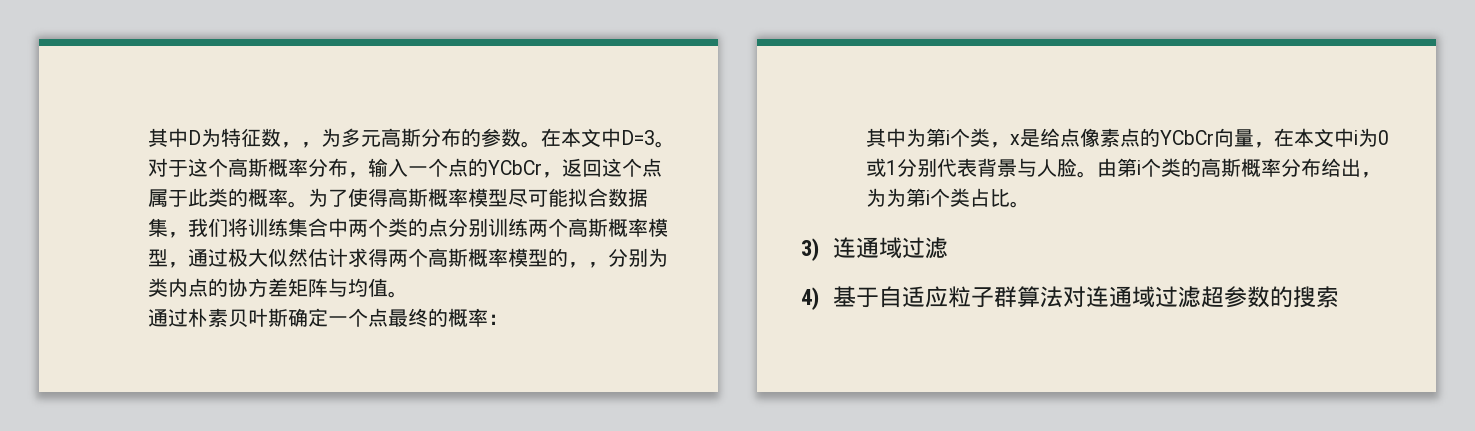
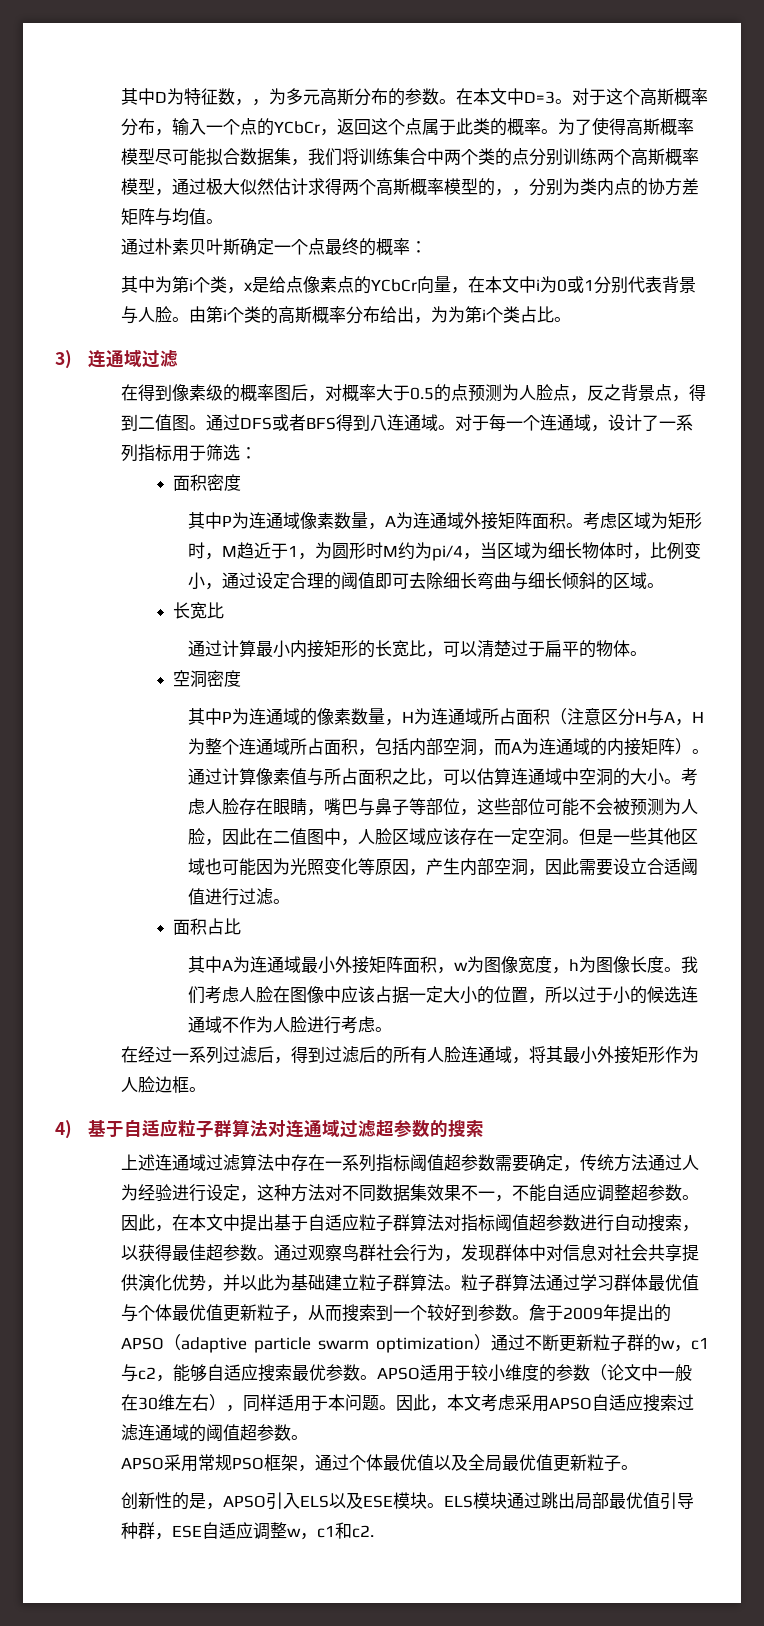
(949, 248) none -> [121,384,707,402] [121,414,694,432] [121,444,258,462] [173,474,242,491] [187,512,702,530] [187,542,701,561] [187,572,664,590] [173,602,225,619] [187,640,647,658] [173,670,242,687] [187,708,704,726] [187,738,709,756] [187,768,698,786] [187,798,698,816] [187,828,698,846] [187,858,698,876] [187,888,290,906] [173,918,242,935] [187,956,698,974] [187,986,698,1004] [187,1016,392,1034] [121,1046,700,1064] [121,1076,207,1093] // 在得到像素级的概率图后，对概率大于0.5的点预测为人脸点，反之背景点，得到二值图。通过DFS或者BFS得到八连通域。对于每一个连通域，设计了一系列指标用于筛选： // 面积密度 // 其中P为连通域像素数量，A为连通域外接矩阵面积。考虑区域为矩形时，M趋近于1，为圆形时M约为pi/4，当区域为细长物体时，比例变小，通过设定合理的阈值即可去除细长弯曲与细长倾斜的区域。 // 长宽比 // 通过计算最小内接矩形的长宽比，可以清楚过于扁平的物体。 // 空洞密度 // 其中P为连通域的像素数量，H为连通域所占面积（注意区分H与A，H为整个连通域所占面积，包括内部空洞，而A为连通域的内接矩阵）。通过计算像素值与所占面积之比，可以估算连通域中空洞的大小。考虑人脸存在眼睛，嘴巴与鼻子等部位，这些部位可能不会被预测为人脸，因此在二值图中，人脸区域应该存在一定空洞。但是一些其他区域也可能因为光照变化等原因，产生内部空洞，因此需要设立合适阈值进行过滤。 // 面积占比 // 其中A为连通域最小外接矩阵面积，w为图像宽度，h为图像长度。我们考虑人脸在图像中应该占据一定大小的位置，所以过于小的候选连通域不作为人脸进行考虑。 // 在经过一系列过滤后，得到过滤后的所有人脸连通域，将其最小外接矩形作为人脸边框。
(1340, 297) none -> [121,1154,700,1172] [121,1184,700,1202] [121,1214,700,1232] [121,1244,700,1262] [121,1274,700,1292] [121,1304,672,1322] [121,1334,709,1353] [121,1364,693,1382] [121,1394,695,1412] [121,1424,309,1442] [121,1454,639,1472] [121,1492,695,1510] [121,1522,375,1540] // 上述连通域过滤算法中存在一系列指标阈值超参数需要确定，传统方法通过人为经验进行设定，这种方法对不同数据集效果不一，不能自适应调整超参数。因此，在本文中提出基于自适应粒子群算法对指标阈值超参数进行自动搜索，以获得最佳超参数。通过观察鸟群社会行为，发现群体中对信息对社会共享提供演化优势，并以此为基础建立粒子群算法。粒子群算法通过学习群体最优值与个体最优值更新粒子，从而搜索到一个较好到参数。詹于2009年提出的APSO（adaptive particle swarm optimization）通过不断更新粒子群的w，c1与c2，能够自适应搜索最优参数。APSO适用于较小维度的参数（论文中一般在30维左右），同样适用于本问题。因此，本文考虑采用APSO自适应搜索过滤连通域的阈值超参数。 // APSO采用常规PSO框架，通过个体最优值以及全局最优值更新粒子。 // 创新性的是，APSO引入ELS以及ESE模块。ELS模块通过跳出局部最优值引导种群，ESE自适应调整w，c1和c2.

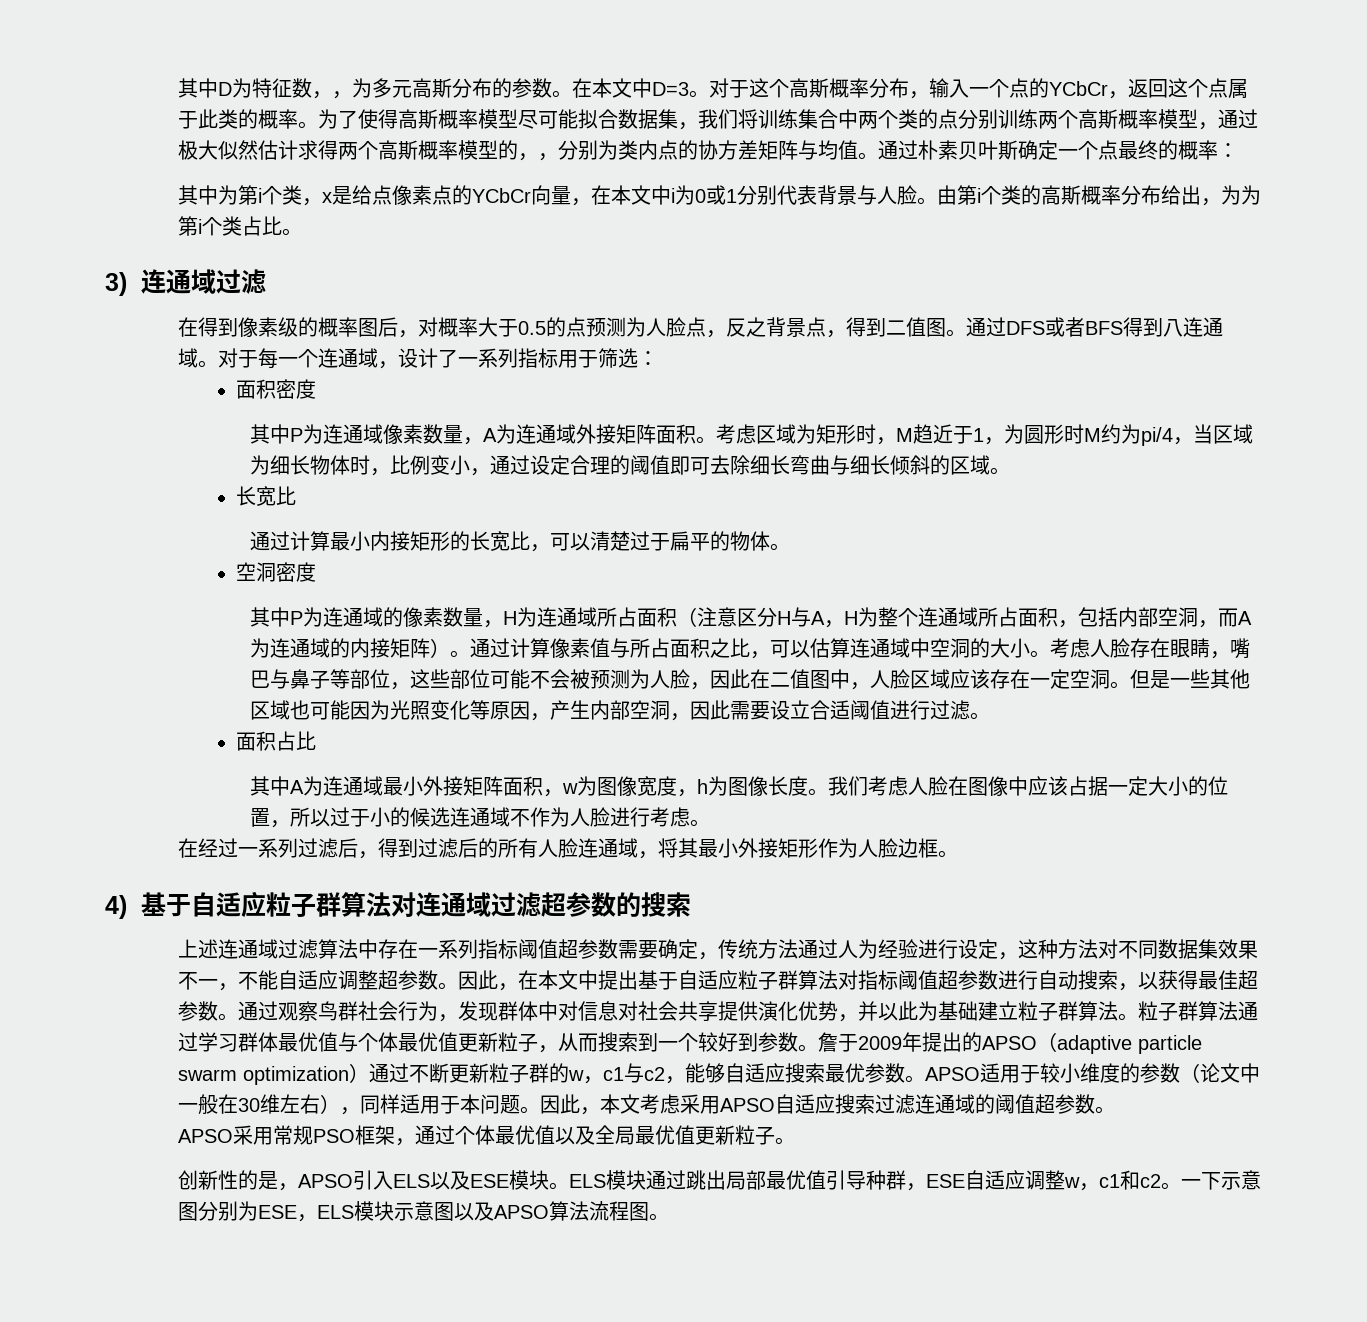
(224, 221) // -> (878, 156) none
[352,1525,375,1538] c2. -> [1139,1170,1261,1190] [177,1201,669,1222] c2。一下示意图分别为ESE，ELS模块示意图以及APSO算法流程图。

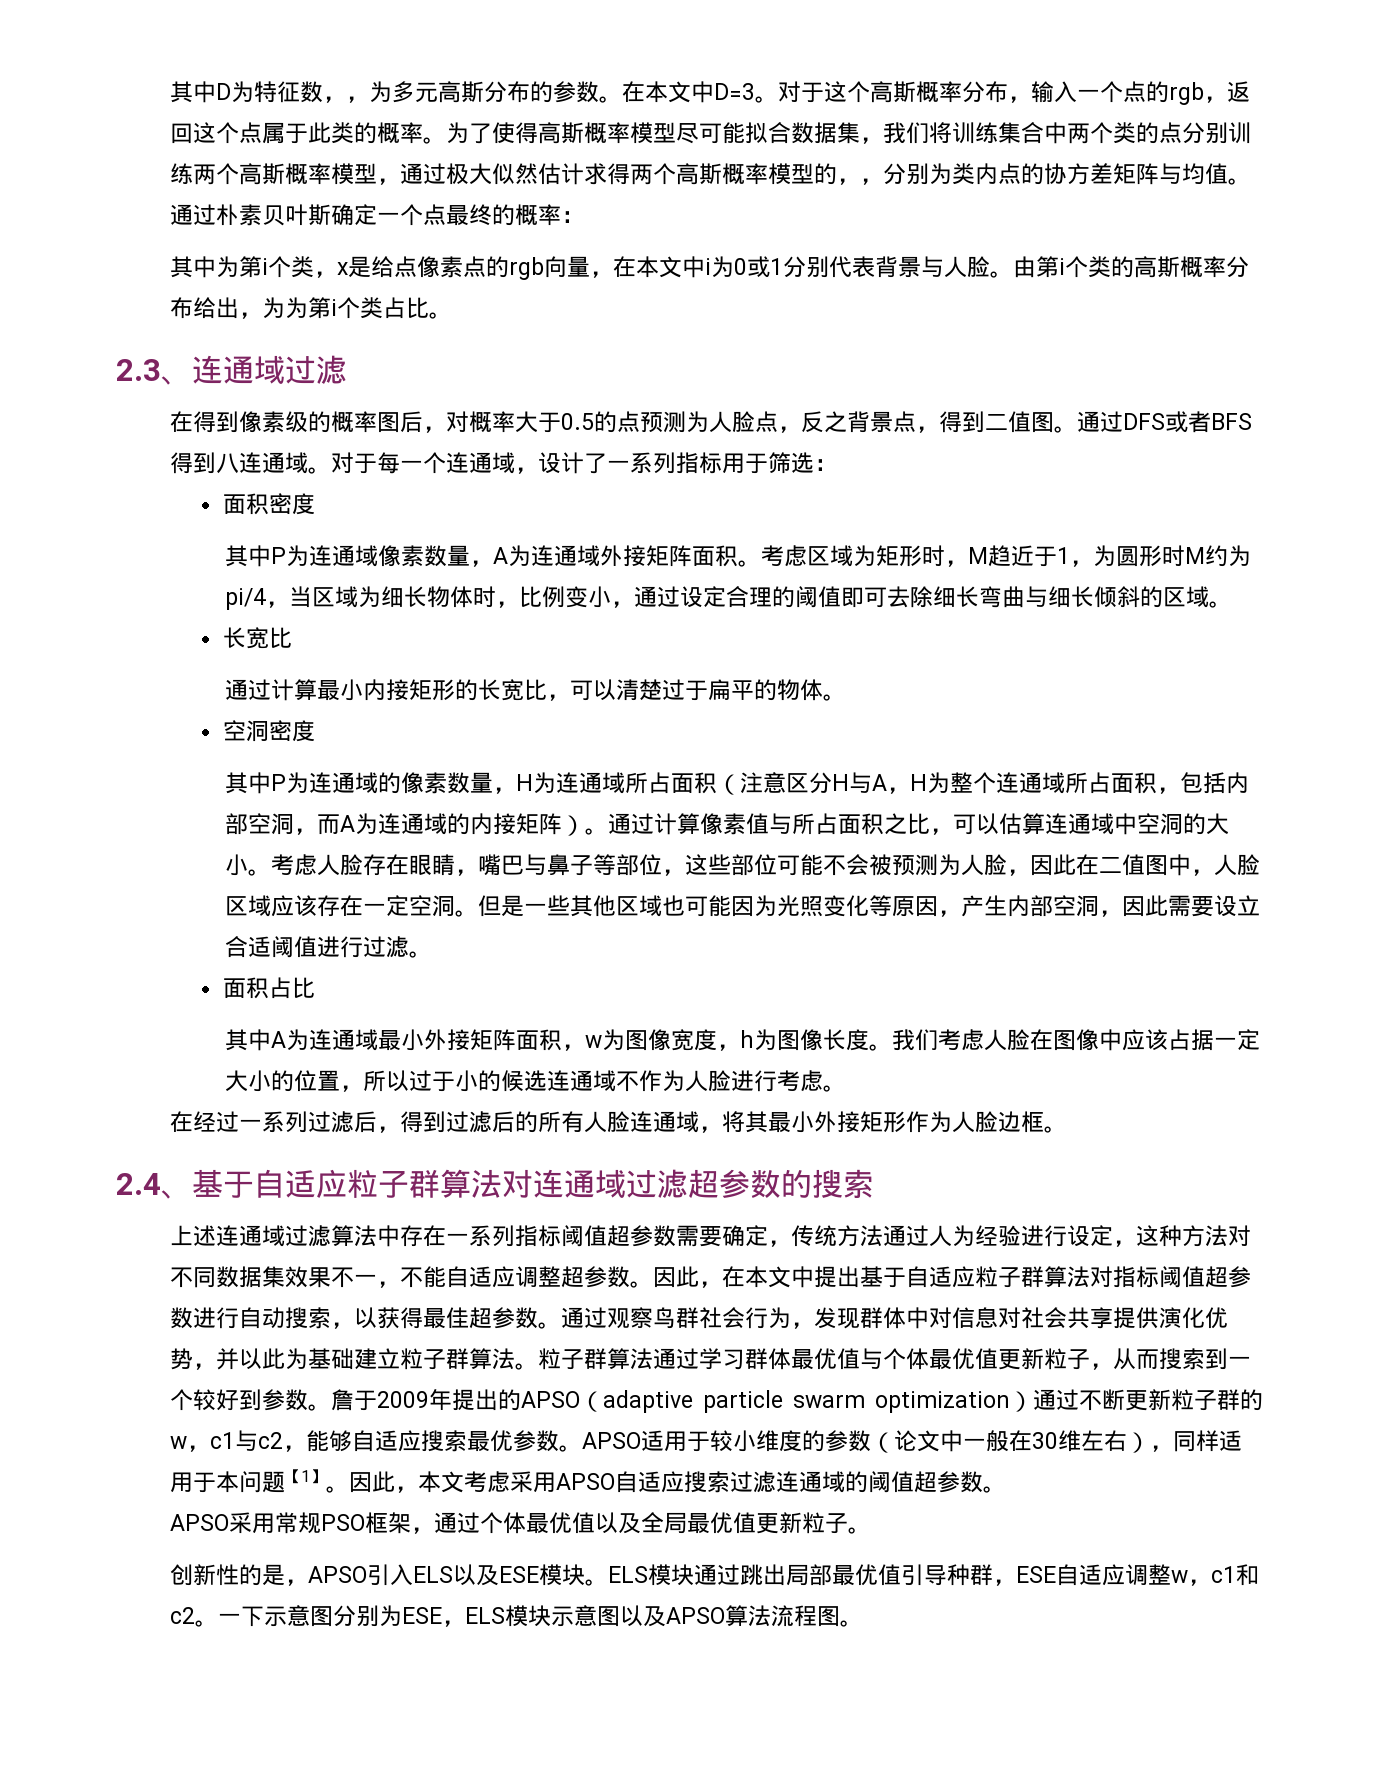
[1048,81,1108,96] YCbCr -> [1169,82,1205,105] rgb
[471,188,531,203] YCbCr -> [509,257,545,280] rgb
[105,272,127,296] 3) -> [116,359,192,385] 2.3、
[105,895,127,919] 4) -> [116,1173,192,1199] 2.4、
(520, 1104) none -> [285,1469,327,1484] 【1】

